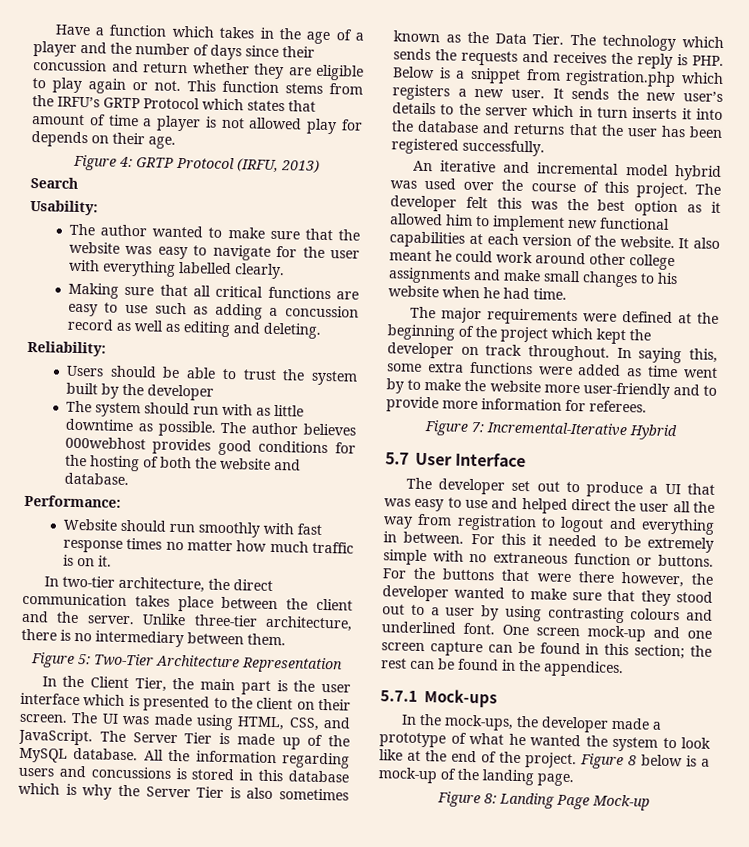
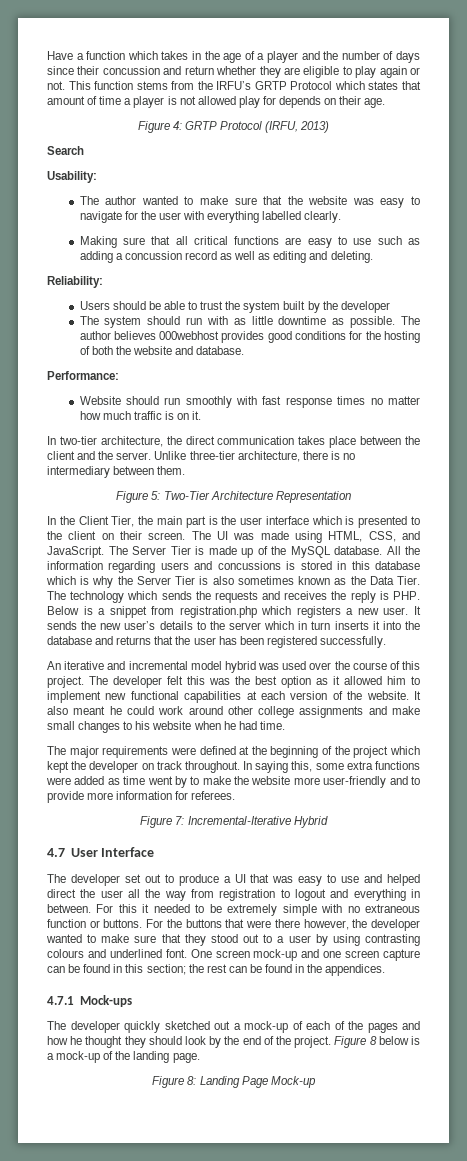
[385,452,409,465] 5.7 -> [47,848,65,857] 4.7
[380,690,418,702] 5.7.1 -> [47,996,74,1005] 4.7.1
[400,713,662,733] [379,732,711,752] [379,749,421,761] In the mock-ups, the developer made a prototype of what he wanted the system to look like at -> [47,1021,420,1033] [47,1036,222,1048] The developer quickly sketched out a mock-up of each of the pages and how he thought they should look by

